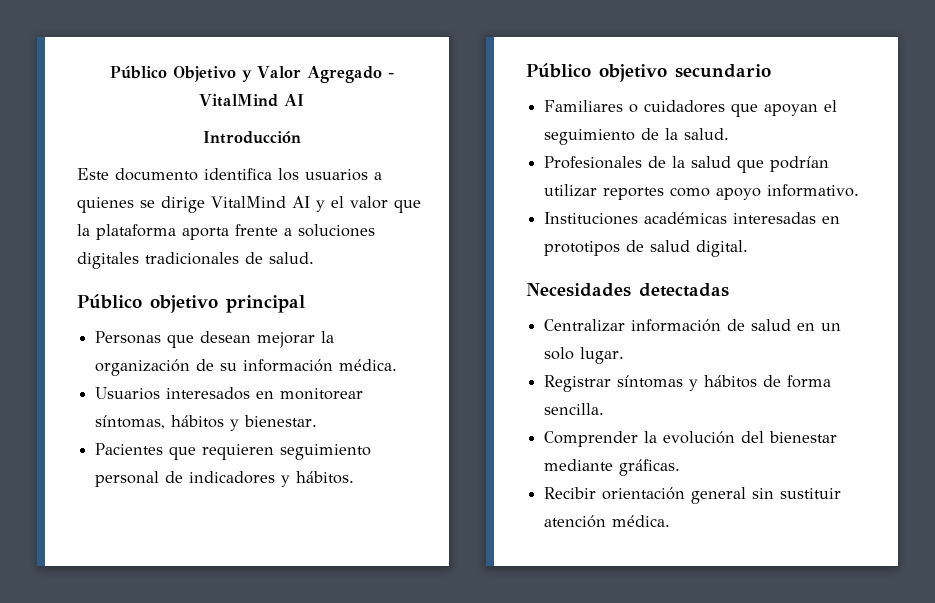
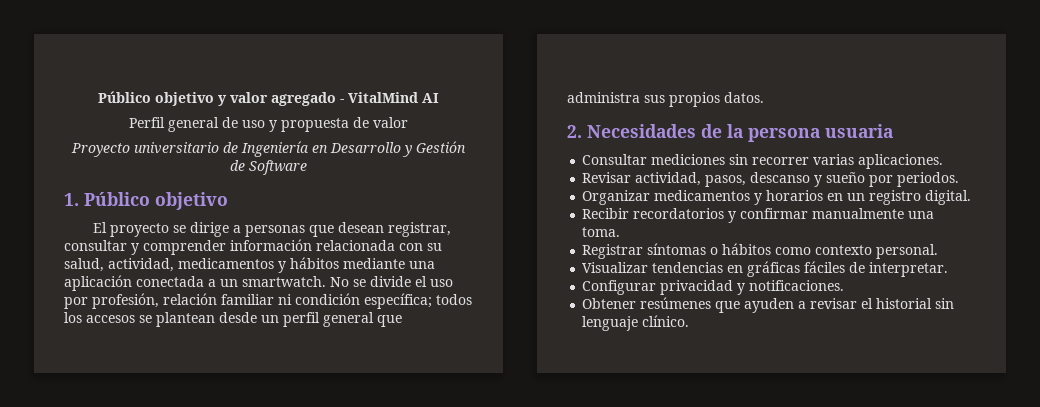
[109,66,382,83] Público Objetivo y Valor Agregado -> [98,91,336,106] Público objetivo y valor agregado
[202,131,301,144] [77,168,382,181] [77,196,421,213] [77,224,375,240] [77,252,314,269] [77,294,305,313] [95,331,335,348] [95,359,398,376] [95,387,364,400] [95,415,318,431] [95,443,372,460] [95,471,355,487] [526,63,771,82] [544,100,838,117] [544,128,730,145] [544,156,830,173] [544,184,860,200] [544,212,841,225] [544,240,749,257] [526,283,729,297] [544,319,842,332] [544,347,625,364] [544,375,832,392] [544,403,605,415] [544,431,838,447] [544,459,681,476] [544,487,842,504] [544,515,671,528] Introducción // Este documento identifica los usuarios a quienes se dirige VitalMind AI y el valor que la plataforma aporta frente a soluciones digitales tradicionales de salud. // Público objetivo principal // Personas que desean mejorar la organización de su información médica. // Usuarios interesados en monitorear síntomas, hábitos y bienestar. // Pacientes que requieren seguimiento personal de indicadores y hábitos. // Público objetivo secundario // Familiares o cuidadores que apoyan el seguimiento de la salud. // Profesionales de la salud que podrían utilizar reportes como apoyo informativo. // Instituciones académicas interesadas en prototipos de salud digital. // Necesidades detectadas // Centralizar información de salud en un solo lugar. // Registrar síntomas y hábitos de forma sencilla. // Comprender la evolución del bienestar mediante gráficas. // Recibir orientación general sin sustituir atención médica. -> [129,117,408,132] [71,141,466,157] [230,160,307,175] [64,192,228,210] [93,222,452,237] [64,239,442,255] [64,257,435,273] [64,275,453,291] [64,293,472,309] [64,312,402,327] [567,92,764,107] [567,124,893,142] [582,154,944,169] [582,172,960,187] [582,190,972,205] [582,208,935,223] [582,227,621,237] [582,243,939,259] [582,261,949,277] [582,280,845,295] [582,297,955,313] [582,315,690,331] Perfil general de uso y propuesta de valor // Proyecto universitario de Ingeniería en Desarrollo y Gestión de Software // 1. Público objetivo // El proyecto se dirige a personas que desean registrar, consultar y comprender información relacionada con su salud, actividad, medicamentos y hábitos mediante una aplicación conectada a un smartwatch. No se divide el uso por profesión, relación familiar ni condición específica; todos los accesos se plantean desde un perfil general que administra sus propios datos. // 2. Necesidades de la persona usuaria // Consultar mediciones sin recorrer varias aplicaciones. // Revisar actividad, pasos, descanso y sueño por periodos. // Organizar medicamentos y horarios en un registro digital. // Recibir recordatorios y confirmar manualmente una toma. // Registrar síntomas o hábitos como contexto personal. // Visualizar tendencias en gráficas fáciles de interpretar. // Configurar privacidad y notificaciones. // Obtener resúmenes que ayuden a revisar el historial sin lenguaje clínico.

